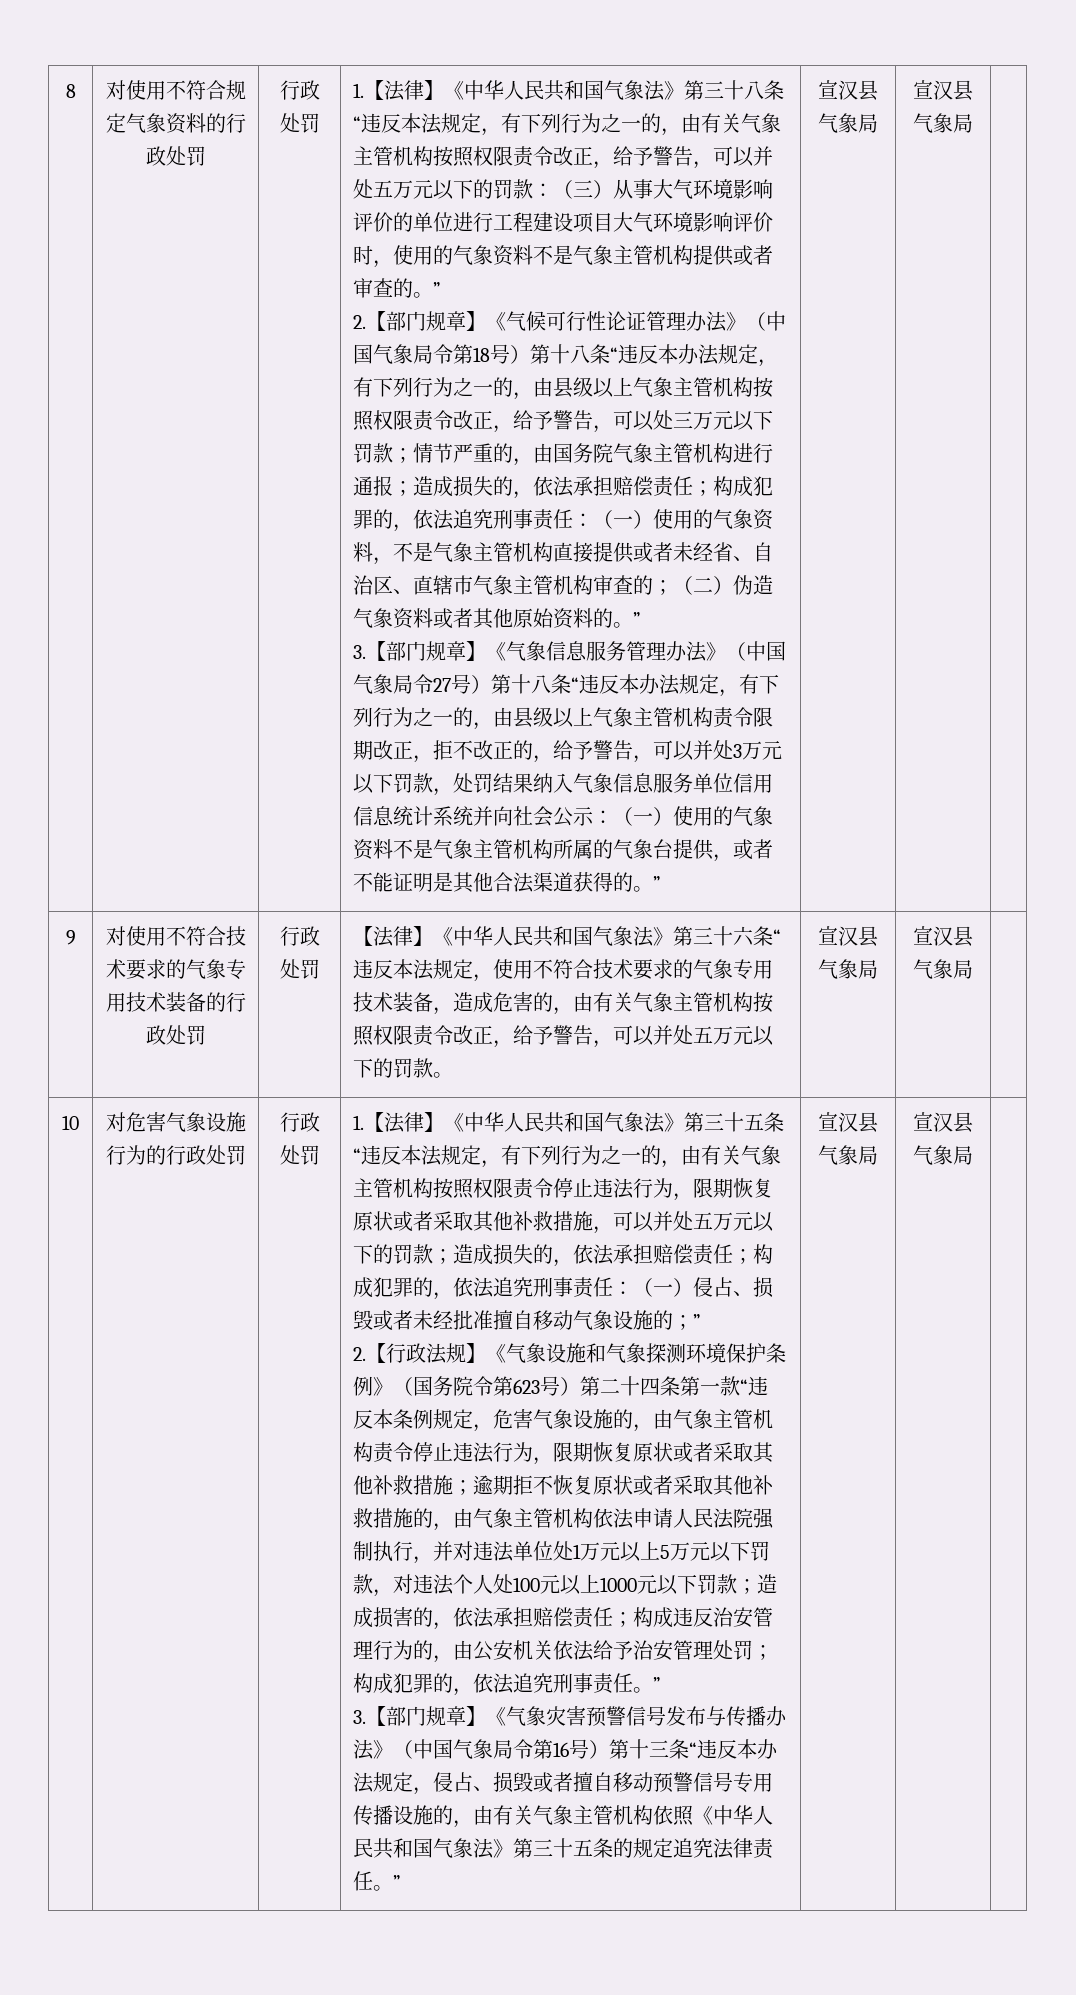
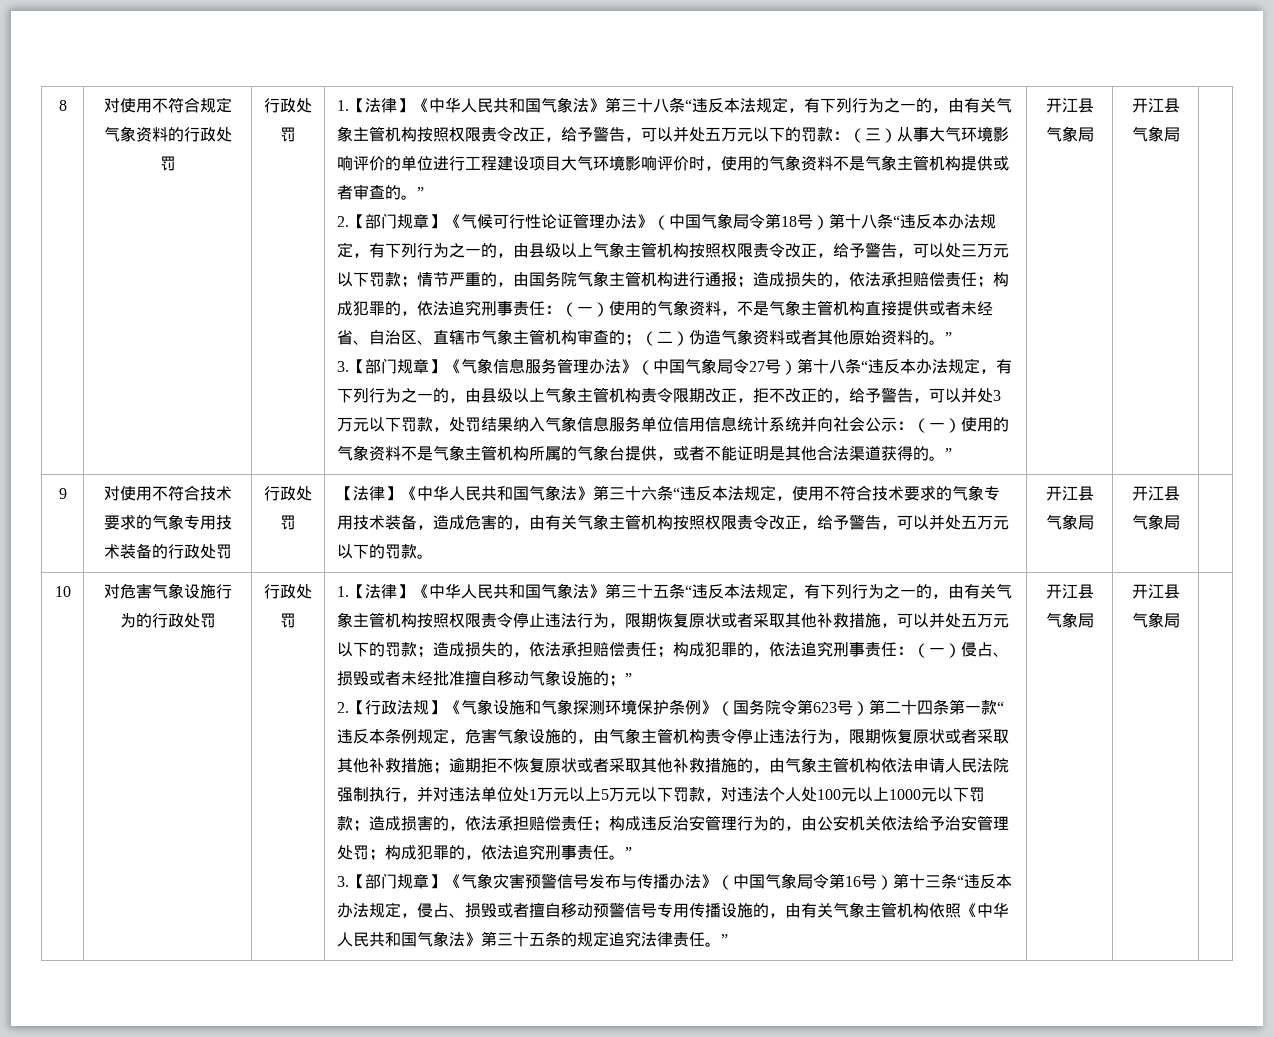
[818,80,878,101] [818,113,878,133] [913,80,953,100] 宣汉县气象局 | 宣汉 -> [1045,98,1094,113] [1045,126,1094,142] [1131,98,1164,113] 开江县气象局 | 开江
[818,926,878,947] [818,959,878,979] [913,926,953,946] 宣汉县气象局 | 宣汉 -> [1045,486,1094,501] [1045,514,1094,530] [1131,486,1164,501] 开江县气象局 | 开江
[818,1112,878,1133] [818,1145,878,1165] [913,1112,953,1132] 宣汉县气象局 | 宣汉 -> [1045,584,1094,599] [1045,612,1094,628] [1131,584,1164,599] 开江县气象局 | 开江

